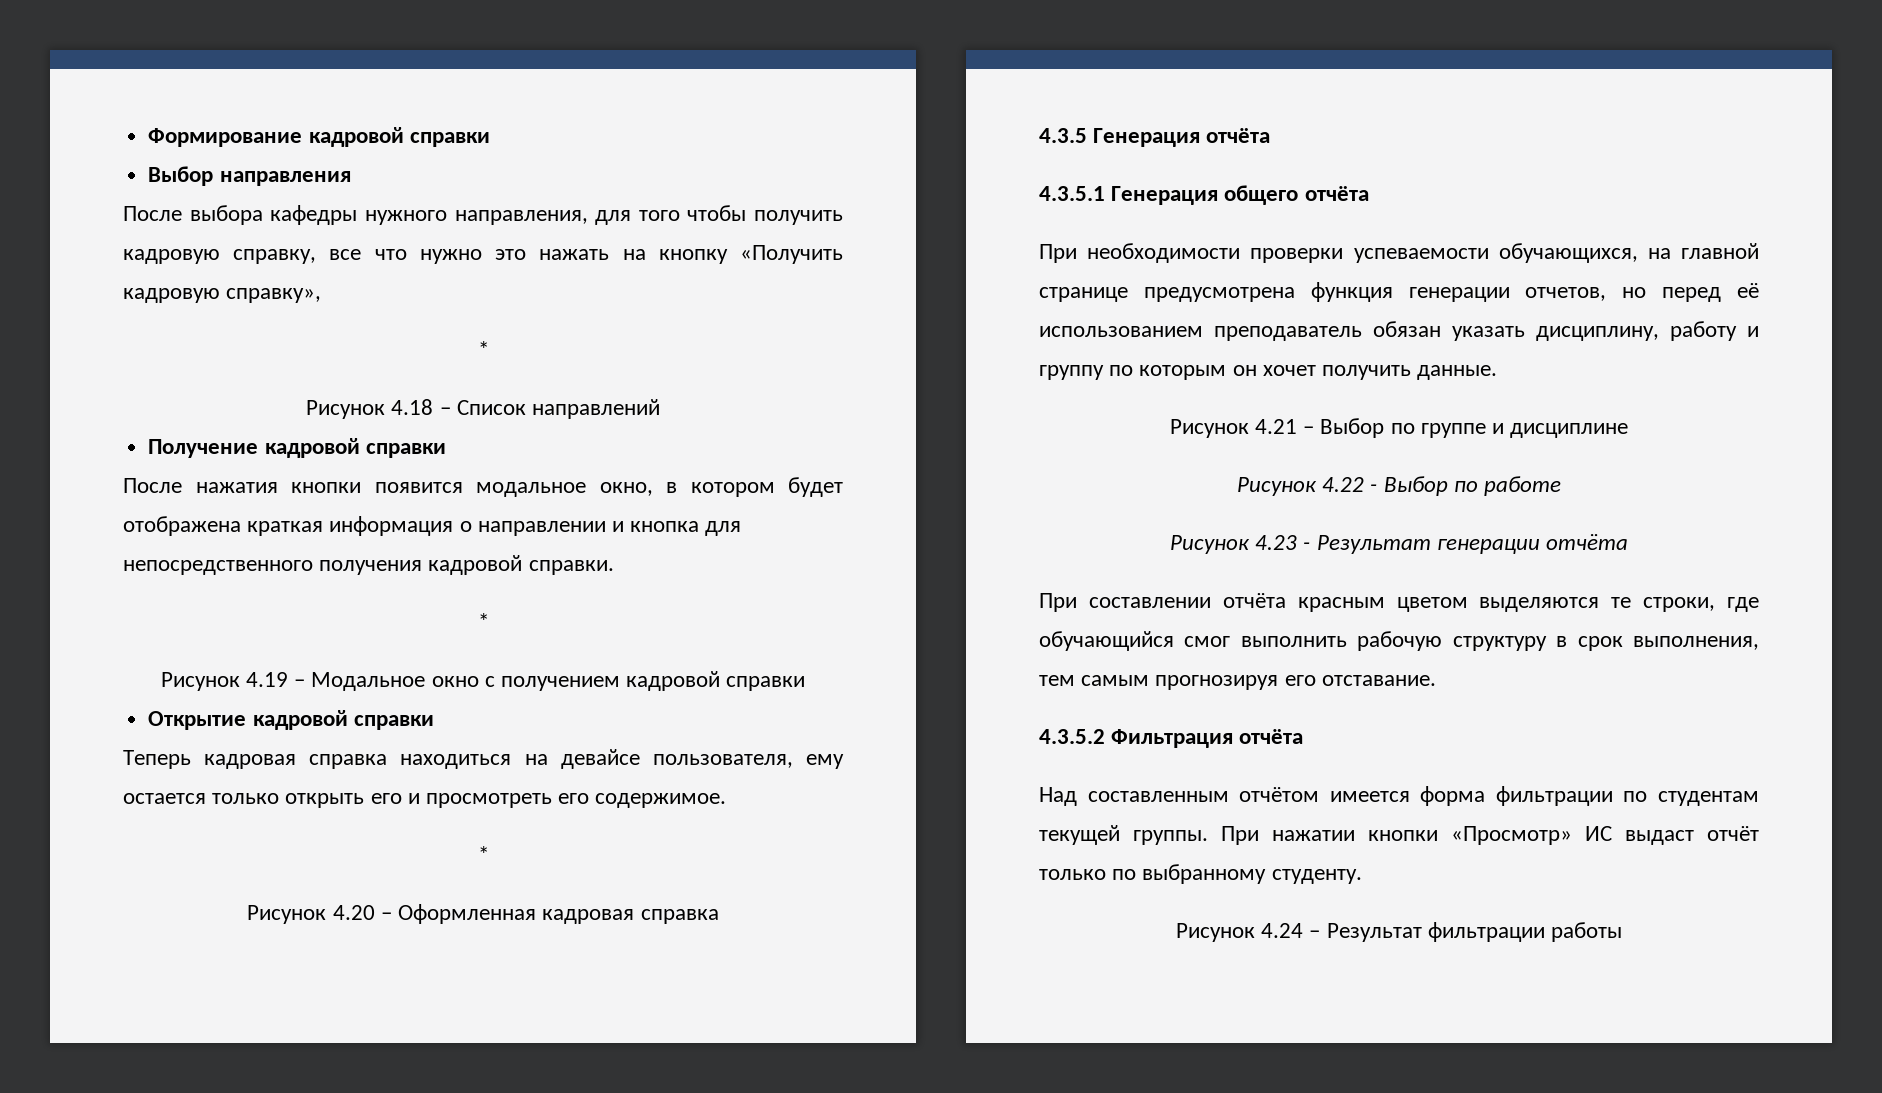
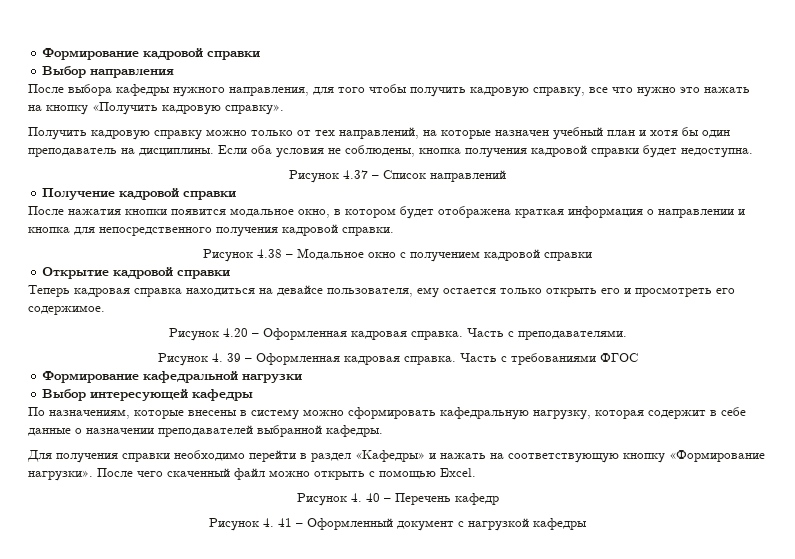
[226,288,322,303] [477,341,489,357] [306,399,434,419] справку», // * // Рисунок 4.18 -> [225,104,284,115] [28,127,730,140] [28,145,753,158] [289,170,368,183] справку». // Получить кадровую справку можно только от тех направлений, на которые назначен учебный план и хотя бы один преподаватель на дисциплины. Если оба условия не соблюдены, кнопка получения кадровой справки будет недоступна. // Рисунок 4.37
[477,613,489,629] [160,672,288,691] // * // Рисунок 4.19 -> [203,249,282,262] // Рисунок 4.38
[477,846,489,862] // * -> (105, 310) none
[640,909,719,924] [1039,128,1271,147] [1039,185,1369,205] [1039,243,1759,263] [1039,282,1759,302] [1039,321,1759,341] [1039,365,1498,380] [1169,418,1629,438] [1236,476,1562,496] [1169,534,1629,554] [1039,593,1759,612] [1039,631,1759,651] [1039,675,1436,690] [1039,729,1304,748] [1039,786,1759,806] [1039,825,1759,845] [1039,864,1362,884] [1175,922,1623,942] справка // 4.3.5 Генерация отчёта // 4.3.5.1 Генерация общего отчёта // При необходимости проверки успеваемости обучающихся, на главной странице предусмотрена функция генерации отчетов, но перед её использованием преподаватель обязан указать дисциплину, работу и группу по которым он хочет получить данные. // Рисунок 4.21 – Выбор по группе и дисциплине // Рисунок 4.22 - Выбор по работе // Рисунок 4.23 - Результат генерации отчёта // При составлении отчёта красным цветом выделяются те строки, где обучающийся смог выполнить рабочую структуру в срок выполнения, тем самым прогнозируя его отставание. // 4.3.5.2 Фильтрация отчёта // Над составленным отчётом имеется форма фильтрации по студентам текущей группы. При нажатии кнопки «Просмотр» ИС выдаст отчёт только по выбранному студенту. // Рисунок 4.24 – Результат фильтрации работы -> [410,328,627,340] [157,353,638,366] [42,370,303,383] [42,389,254,401] [28,407,746,420] [28,425,383,437] [27,450,765,463] [28,468,476,481] [296,493,499,506] [209,518,587,531] справка. Часть с преподавателями. // Рисунок 4. 39 – Оформленная кадровая справка. Часть с требованиями ФГОС // Формирование кафедральной нагрузки // Выбор интересующей кафедры // По назначениям, которые внесены в систему можно сформировать кафедральную нагрузку, которая содержит в себе данные о назначении преподавателей выбранной кафедры. // Для получения справки необходимо перейти в раздел «Кафедры» и нажать на соответствующую кнопку «Формирование нагрузки». После чего скаченный файл можно открыть с помощью Excel. // Рисунок 4. 40 – Перечень кафедр // Рисунок 4. 41 – Оформленный документ с нагрузкой кафедры

